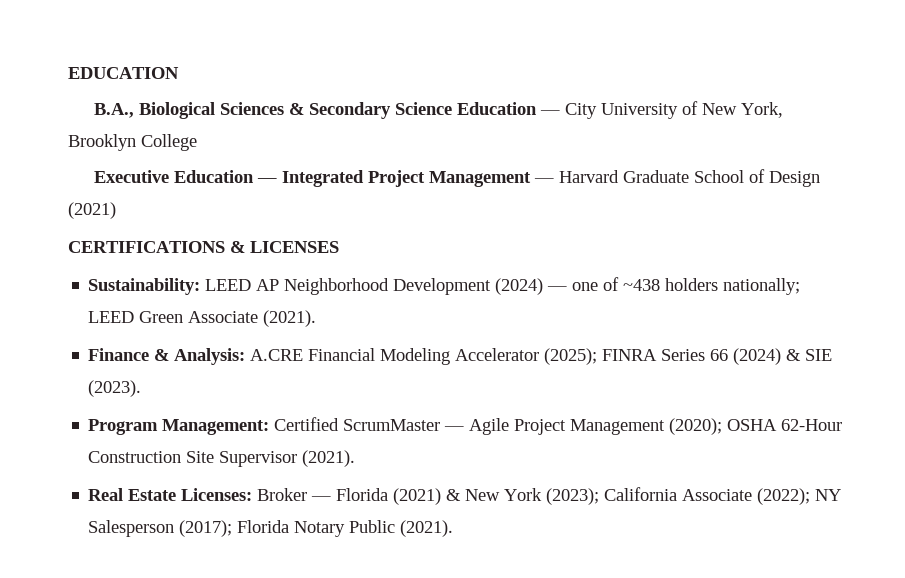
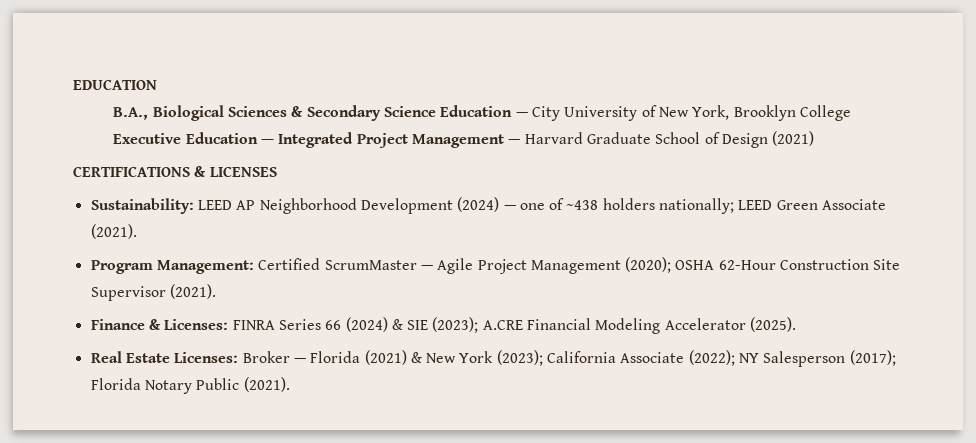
[88,348,833,365] [88,380,142,397] // Finance & Analysis: A.CRE Financial Modeling Accelerator (2025); FINRA Series 66 (2024) & SIE (2023). -> (137, 231) none
(356, 458) none -> [90,317,797,334] // Finance & Licenses: FINRA Series 66 (2024) & SIE (2023); A.CRE Financial Modeling Accelerator (2025).

